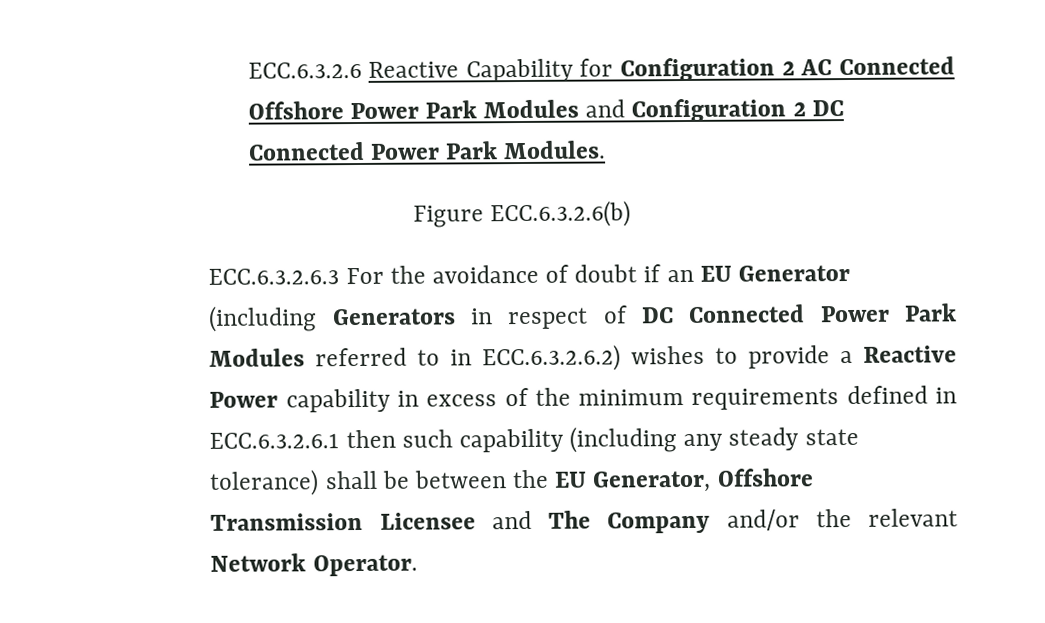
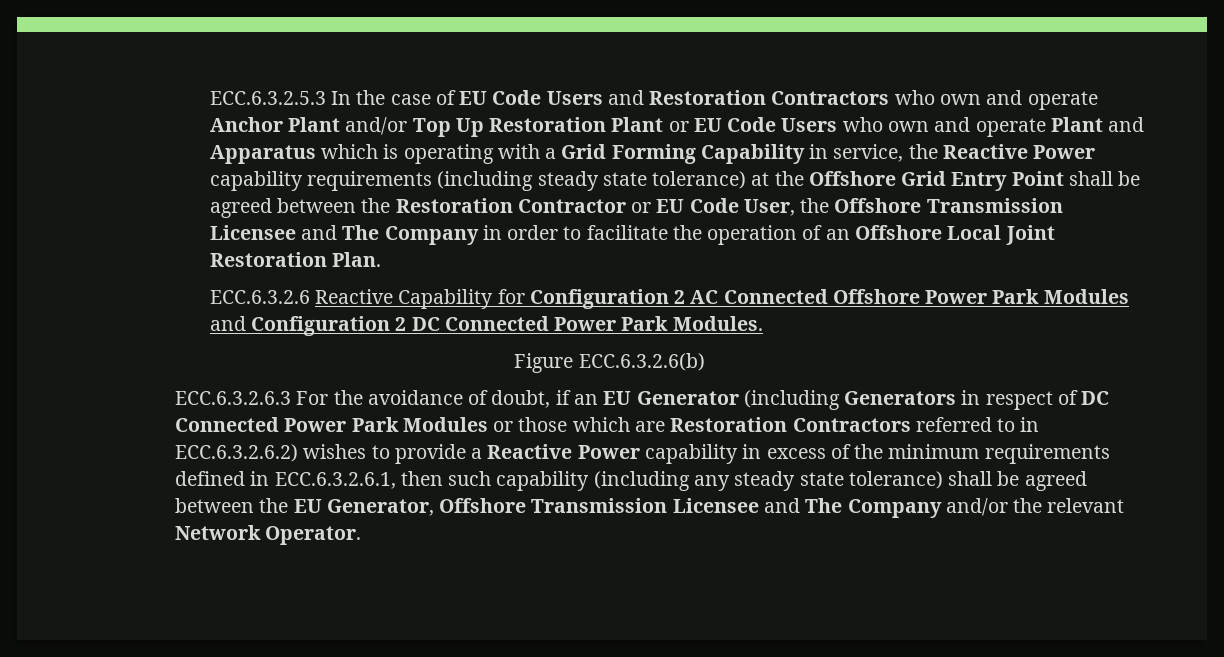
(247, 70) none -> [209,90,1098,110] [209,117,1145,137] [209,144,1096,164] [209,171,1141,191] [209,198,1063,218] [209,225,1055,245] [209,252,382,267] ECC.6.3.2.5.3 In the case of EU Code Users and Restoration Contractors who own and operate Anchor Plant and/or Top Up Restoration Plant or EU Code Users who own and operate Plant and Apparatus which is operating with a Grid Forming Capability in service, the Reactive Power capability requirements (including steady state tolerance) at the Offshore Grid Entry Point shall be agreed between the Restoration Contractor or EU Code User, the Offshore Transmission Licensee and The Company in order to facilitate the operation of an Offshore Local Joint Restoration Plan. //
[574,264,638,283] doubt -> [491,390,551,408] doubt,
(306, 357) none -> [493,417,911,432] or those which are Restoration Contractors
[209,432,340,449] ECC.6.3.2.6.1 -> [274,472,396,489] ECC.6.3.2.6.1,
(410, 479) none -> [1024,471,1087,491] agreed

